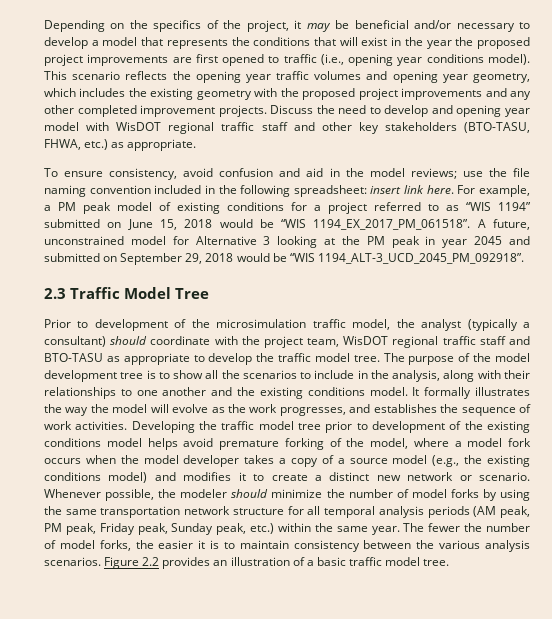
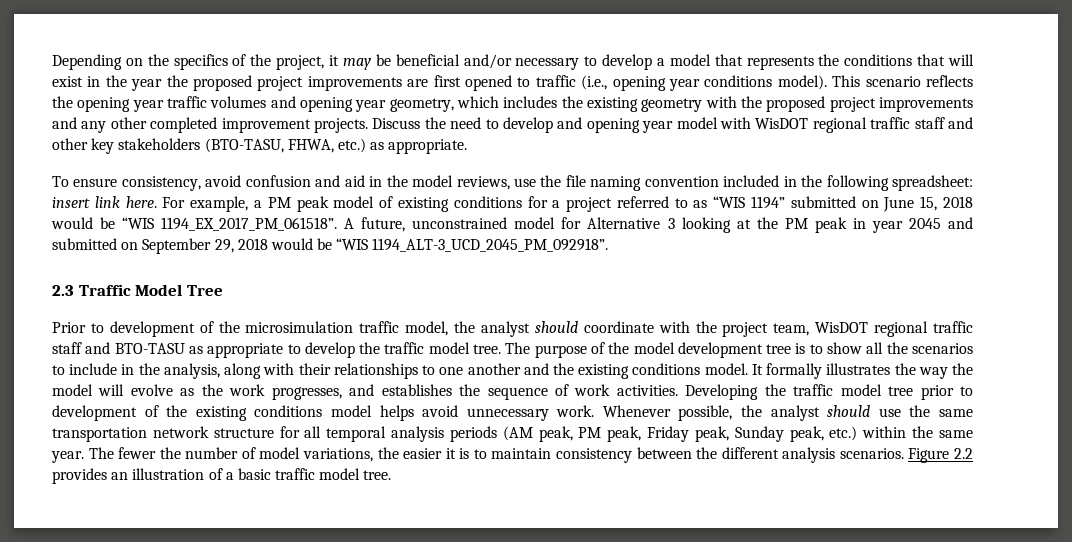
[410,168,457,179] reviews; -> [456,176,510,190] reviews,
[467,319,530,331] [44,336,106,347] (typically a consultant) -> (531, 329) none
[219,438,531,450] [44,455,530,467] [44,472,530,483] [44,489,530,501] premature forking of the model, where a model fork occurs when the model developer takes a copy of a source model (e.g., the existing conditions model) and modifies it to create a distinct new network or scenario. Whenever possible, the modeler should minimize the number of model forks by using -> [466,405,901,421] unnecessary work. Whenever possible, the analyst should use
[99,540,131,551] forks, -> [303,448,374,462] variations,
[439,540,481,549] various -> [721,447,779,459] different

